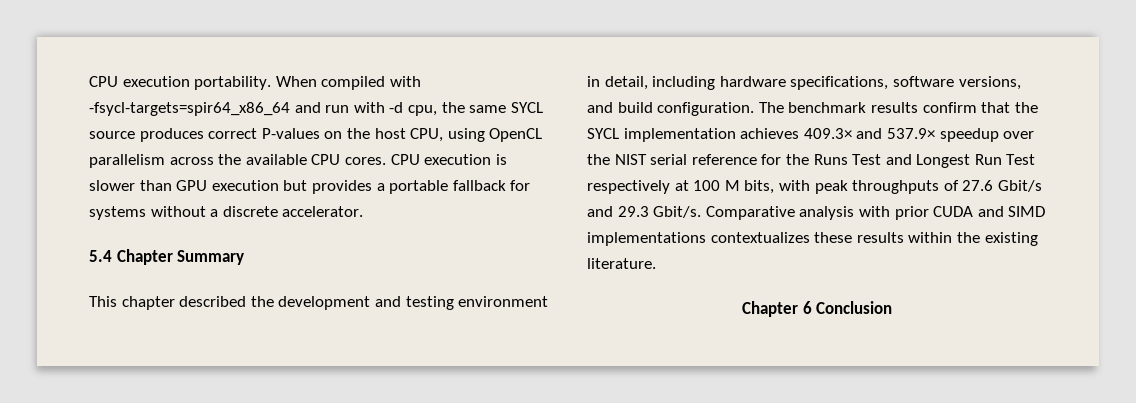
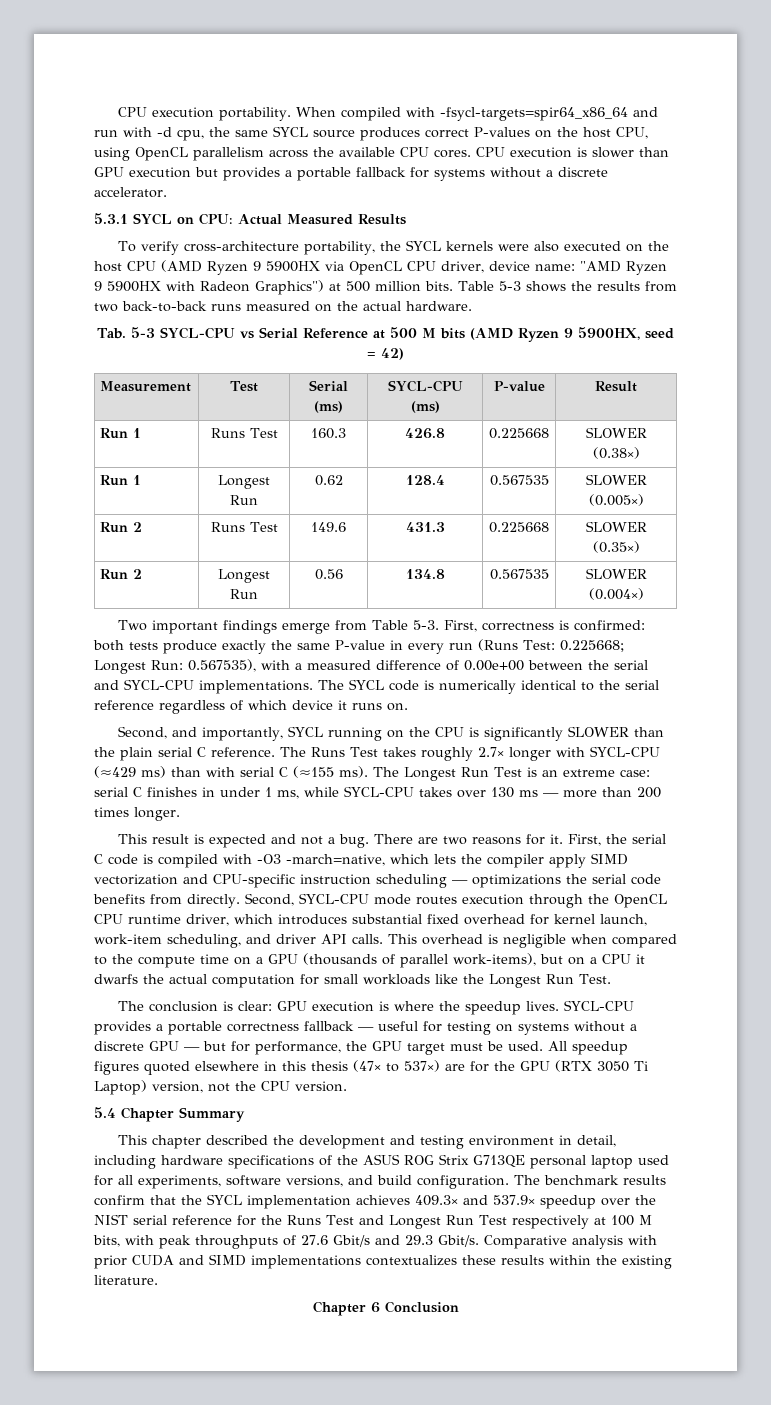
(364, 211) none -> [94,213,406,225] [117,240,669,255] [94,260,667,275] [94,280,677,295] [94,301,472,312] [97,327,674,342] [367,348,404,360] [100,381,192,392] [230,381,259,392] [309,380,348,391] [314,401,343,413] [387,380,463,392] [410,401,440,413] [493,381,545,392] [595,381,637,392] [100,428,142,439] [210,428,278,438] [311,428,346,439] [405,428,445,439] [489,428,549,439] [585,427,647,438] [592,447,640,459] [100,475,142,486] [218,475,270,489] [230,495,258,505] [314,475,343,486] [405,475,445,485] [489,475,549,486] [585,474,647,485] [588,494,644,506] [100,522,143,533] [210,522,278,532] [311,522,346,532] [405,522,445,532] [489,522,549,533] [585,521,647,532] [592,541,640,553] [100,569,143,580] [218,569,270,583] [230,589,258,599] [314,569,343,580] [405,569,445,579] [489,569,549,580] [585,568,647,579] [588,588,644,600] [117,620,645,634] [93,639,624,654] [94,659,648,674] [94,679,659,694] [94,700,408,714] [117,726,664,741] [94,746,660,761] [94,766,650,781] [94,786,661,799] [94,807,180,821] [117,834,666,848] [94,853,628,868] [94,874,661,888] [93,893,667,908] [94,914,647,926] [94,934,677,948] [94,953,645,968] [94,974,611,988] [117,1000,634,1015] [94,1021,637,1035] [94,1041,628,1055] [94,1060,648,1075] [94,1080,347,1095] // 5.3.1 SYCL on CPU: Actual Measured Results // To verify cross-architecture portability, the SYCL kernels were also executed on the host CPU (AMD Ryzen 9 5900HX via OpenCL CPU driver, device name: "AMD Ryzen 9 5900HX with Radeon Graphics") at 500 million bits. Table 5-3 shows the results from two back-to-back runs measured on the actual hardware. // Tab. 5-3 SYCL-CPU vs Serial Reference at 500 M bits (AMD Ryzen 9 5900HX, seed = 42) // Measurement | Test | Serial (ms) | SYCL-CPU (ms) | P-value | Result // Run 1 | Runs Test | 160.3 | 426.8 | 0.225668 | SLOWER (0.38×) // Run 1 | Longest Run | 0.62 | 128.4 | 0.567535 | SLOWER (0.005×) // Run 2 | Runs Test | 149.6 | 431.3 | 0.225668 | SLOWER (0.35×) // Run 2 | Longest Run | 0.56 | 134.8 | 0.567535 | SLOWER (0.004×) // Two important findings emerge from Table 5-3. First, correctness is confirmed: both tests produce exactly the same P-value in every run (Runs Test: 0.225668; Longest Run: 0.567535), with a measured difference of 0.00e+00 between the serial and SYCL-CPU implementations. The SYCL code is numerically identical to the serial reference regardless of which device it runs on. // Second, and importantly, SYCL running on the CPU is significantly SLOWER than the plain serial C reference. The Runs Test takes roughly 2.7× longer with SYCL-CPU (≈429 ms) than with serial C (≈155 ms). The Longest Run Test is an extreme case: serial C finishes in under 1 ms, while SYCL-CPU takes over 130 ms — more than 200 times longer. // This result is expected and not a bug. There are two reasons for it. First, the serial C code is compiled with -O3 -march=native, which lets the compiler apply SIMD vectorization and CPU-specific instruction scheduling — optimizations the serial code benefits from directly. Second, SYCL-CPU mode routes execution through the OpenCL CPU runtime driver, which introduces substantial fixed overhead for kernel launch, work-item scheduling, and driver API calls. This overhead is negligible when compared to the compute time on a GPU (thousands of parallel work-items), but on a CPU it dwarfs the actual computation for small workloads like the Longest Run Test. // The conclusion is clear: GPU execution is where the speedup lives. SYCL-CPU provides a portable correctness fallback — useful for testing on systems without a discrete GPU — but for performance, the GPU target must be used. All speedup figures quoted elsewhere in this thesis (47× to 537×) are for the GPU (RTX 3050 Ti Laptop) version, not the CPU version.
[790,76,889,90] specifications, -> [228,1154,669,1169] [94,1175,221,1189] specifications of the ASUS ROG Strix G713QE personal laptop used for all experiments,

